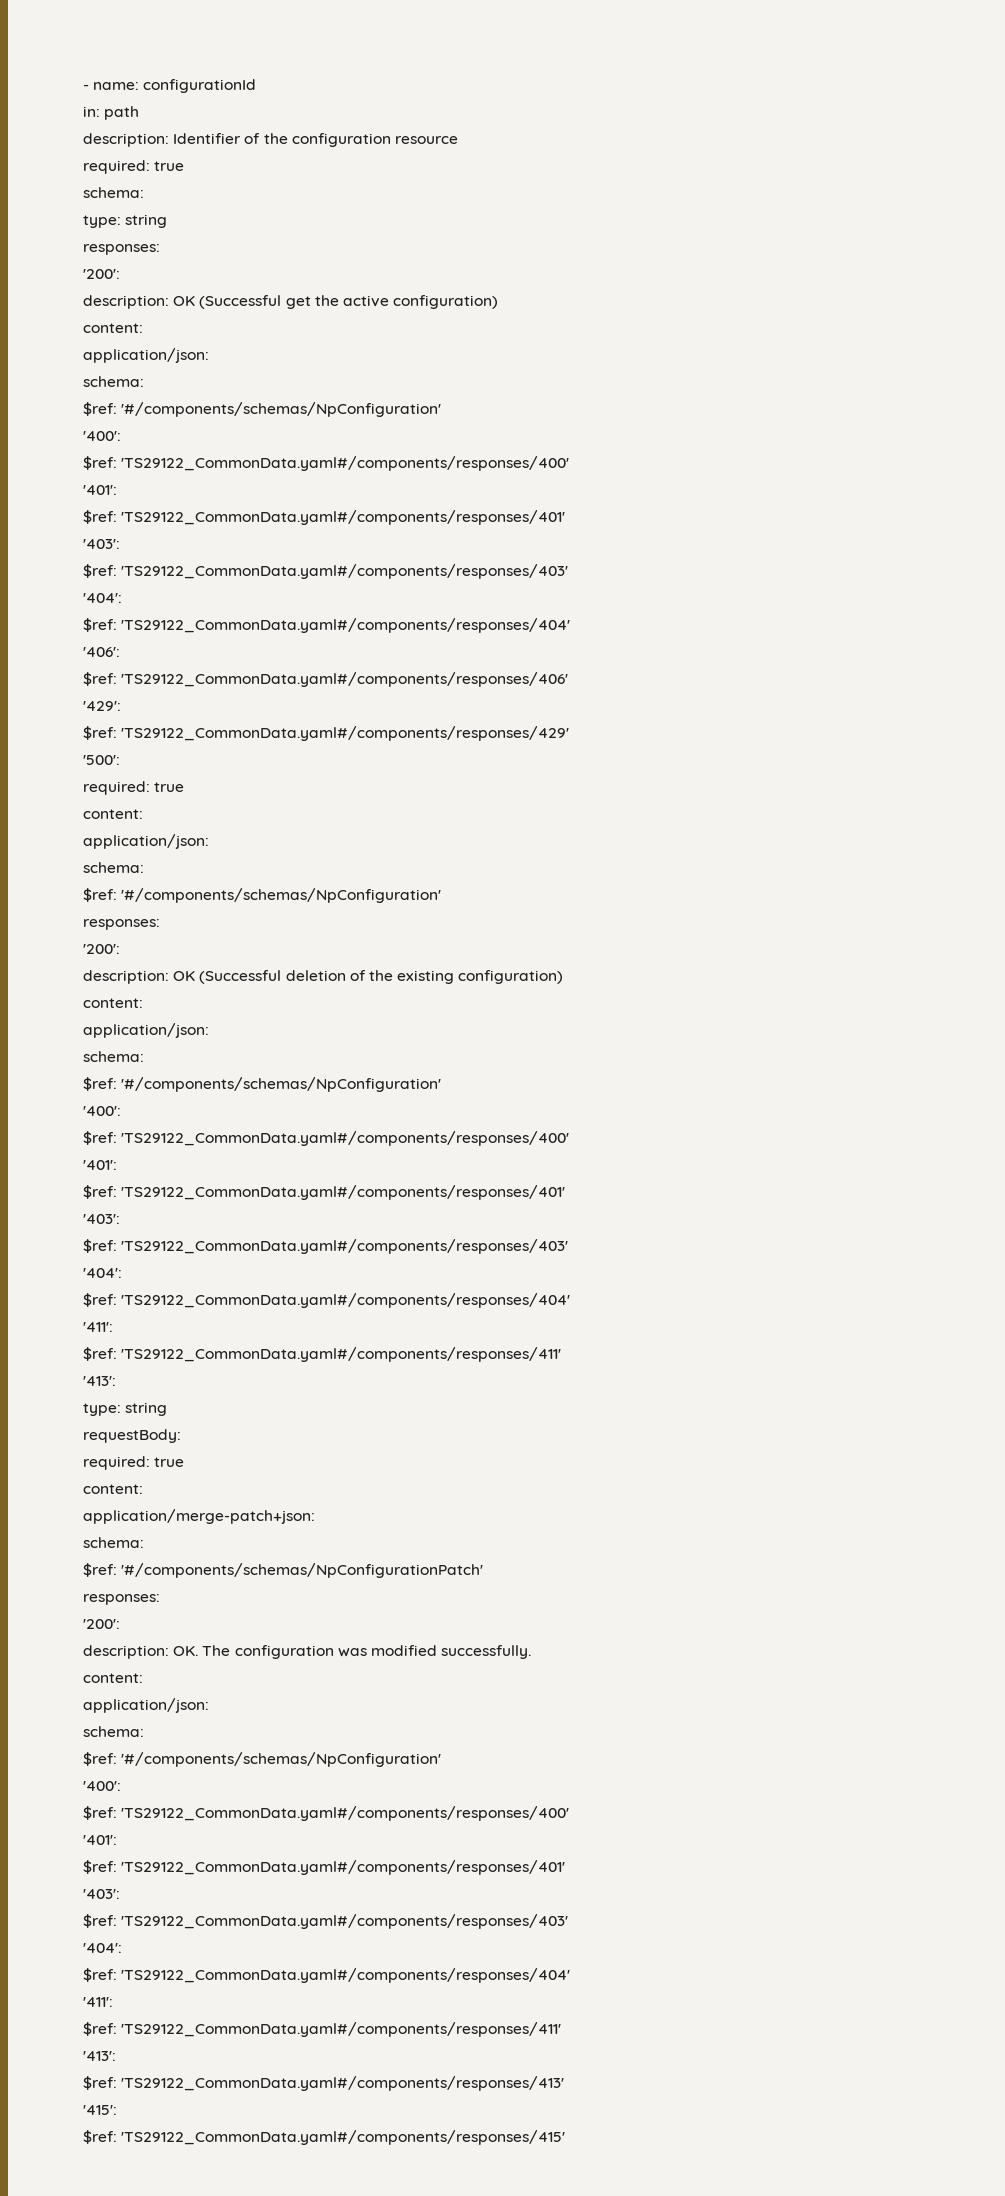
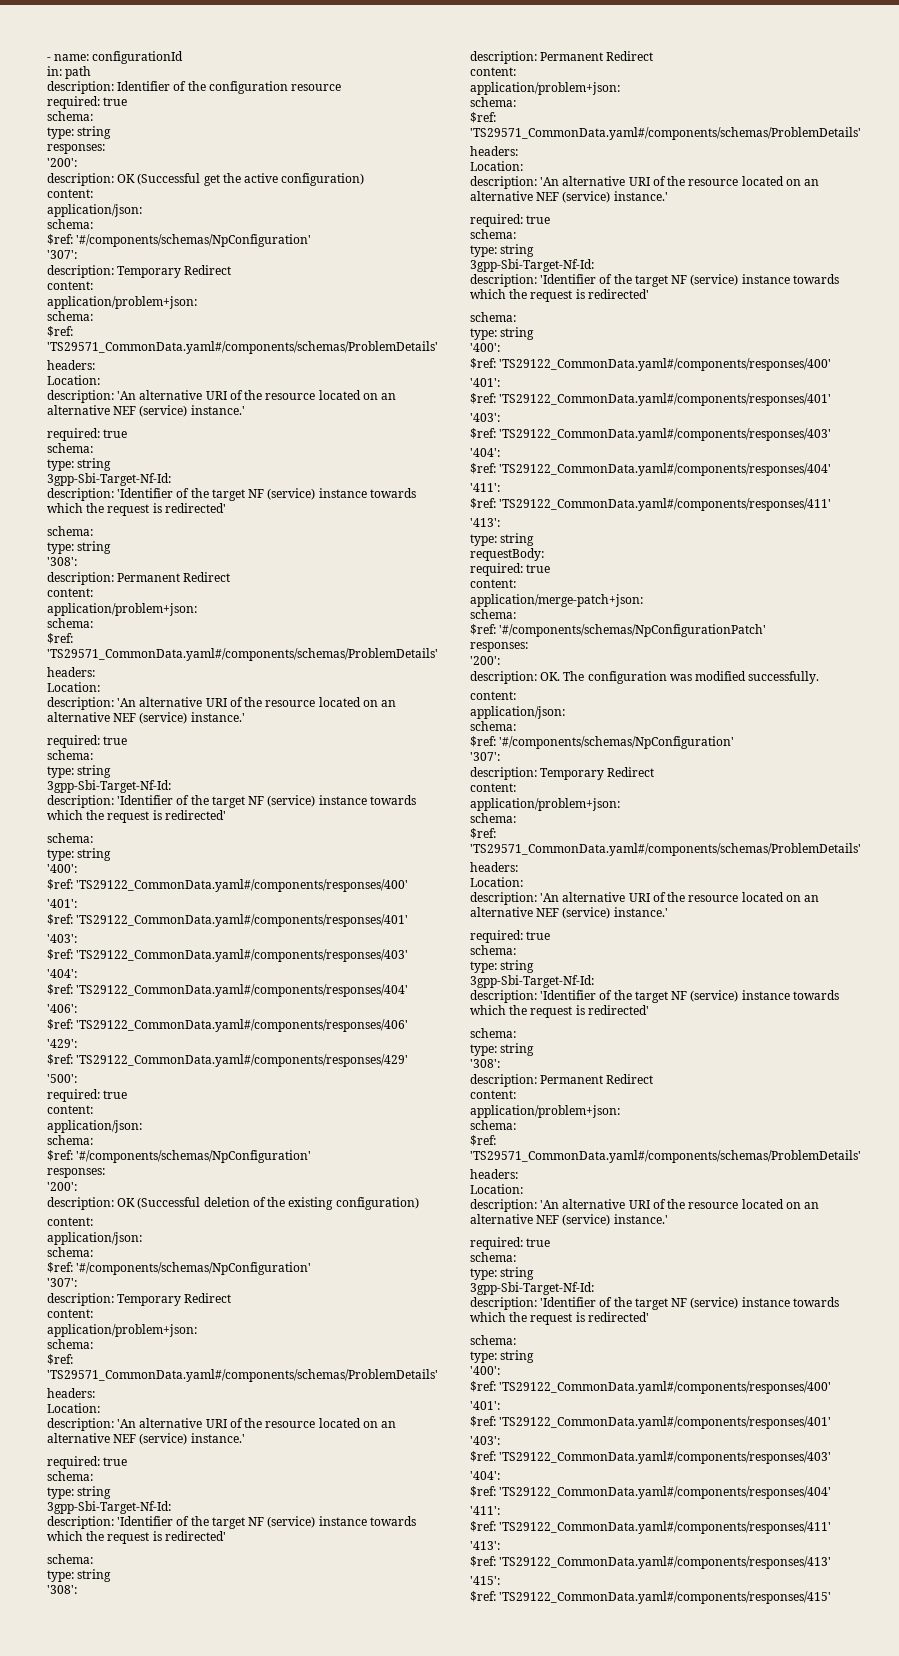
(442, 409) none -> [47,250,77,259] [47,265,232,278] [47,281,93,290] [47,296,197,309] [47,311,93,321] [47,326,73,337] [47,341,438,354] [47,360,95,370] [47,375,100,385] [47,390,397,403] [47,405,245,417] [47,428,128,441] [47,443,93,453] [47,458,112,471] [47,473,171,486] [47,488,416,501] [47,503,226,516] [47,526,93,536] [47,541,112,554] [47,557,77,566] [47,572,231,585] [47,588,93,597] [47,603,197,616] [47,618,93,628] [47,633,73,644] [47,648,438,661] [47,667,95,677] [47,682,100,692] [47,697,397,710] [47,712,245,724] [47,735,128,748] [47,750,93,760] [47,765,112,778] [47,780,171,793] [47,795,416,808] [47,810,226,823] [47,833,93,843] [47,848,112,861] // '307': // description: Temporary Redirect // content: // application/problem+json: // schema: // $ref: 'TS29571_CommonData.yaml#/components/schemas/ProblemDetails' // headers: // Location: // description: 'An alternative URI of the resource located on an alternative NEF (service) instance.' // required: true // schema: // type: string // 3gpp-Sbi-Target-Nf-Id: // description: 'Identifier of the target NF (service) instance towards which the request is redirected' // schema: // type: string // '308': // description: Permanent Redirect // content: // application/problem+json: // schema: // $ref: 'TS29571_CommonData.yaml#/components/schemas/ProblemDetails' // headers: // Location: // description: 'An alternative URI of the resource located on an alternative NEF (service) instance.' // required: true // schema: // type: string // 3gpp-Sbi-Target-Nf-Id: // description: 'Identifier of the target NF (service) instance towards which the request is redirected' // schema: // type: string
(442, 1084) none -> [47,1278,77,1287] [47,1293,232,1306] [47,1309,93,1318] [47,1324,197,1337] [47,1339,93,1349] [47,1354,73,1365] [47,1369,438,1382] [47,1388,95,1398] [47,1403,100,1413] [47,1418,397,1431] [47,1433,245,1445] [47,1456,128,1469] [47,1471,93,1481] [47,1486,112,1499] [47,1501,171,1514] [47,1516,416,1529] [47,1531,226,1544] [47,1554,93,1564] [47,1569,112,1582] [47,1585,77,1594] [470,51,654,64] [470,67,516,76] [470,82,620,95] [470,97,516,107] [470,112,496,123] [470,127,861,140] [470,146,518,156] [470,161,523,171] [470,176,820,189] [470,191,668,203] [470,214,551,227] [470,229,516,239] [470,244,535,257] [470,259,594,272] [470,274,839,287] [470,289,649,302] [470,312,516,322] [470,327,535,340] // '307': // description: Temporary Redirect // content: // application/problem+json: // schema: // $ref: 'TS29571_CommonData.yaml#/components/schemas/ProblemDetails' // headers: // Location: // description: 'An alternative URI of the resource located on an alternative NEF (service) instance.' // required: true // schema: // type: string // 3gpp-Sbi-Target-Nf-Id: // description: 'Identifier of the target NF (service) instance towards which the request is redirected' // schema: // type: string // '308': // description: Permanent Redirect // content: // application/problem+json: // schema: // $ref: 'TS29571_CommonData.yaml#/components/schemas/ProblemDetails' // headers: // Location: // description: 'An alternative URI of the resource located on an alternative NEF (service) instance.' // required: true // schema: // type: string // 3gpp-Sbi-Target-Nf-Id: // description: 'Identifier of the target NF (service) instance towards which the request is redirected' // schema: // type: string
(442, 1759) none -> [470,752,500,761] [470,767,655,780] [470,783,516,792] [470,798,620,811] [470,813,516,823] [470,828,496,839] [470,843,861,856] [470,862,518,872] [470,877,523,887] [470,892,820,905] [470,907,668,919] [470,930,551,943] [470,945,516,955] [470,960,535,973] [470,975,594,988] [470,990,839,1003] [470,1005,649,1018] [470,1028,516,1038] [470,1043,535,1056] [470,1059,500,1068] [470,1074,654,1087] [470,1090,516,1099] [470,1105,620,1118] [470,1120,516,1130] [470,1135,496,1146] [470,1150,861,1163] [470,1169,518,1179] [470,1184,523,1194] [470,1199,820,1212] [470,1214,668,1226] [470,1237,551,1250] [470,1252,516,1262] [470,1267,535,1280] [470,1282,594,1295] [470,1297,839,1310] [470,1312,649,1325] [470,1335,516,1345] [470,1350,535,1363] // '307': // description: Temporary Redirect // content: // application/problem+json: // schema: // $ref: 'TS29571_CommonData.yaml#/components/schemas/ProblemDetails' // headers: // Location: // description: 'An alternative URI of the resource located on an alternative NEF (service) instance.' // required: true // schema: // type: string // 3gpp-Sbi-Target-Nf-Id: // description: 'Identifier of the target NF (service) instance towards which the request is redirected' // schema: // type: string // '308': // description: Permanent Redirect // content: // application/problem+json: // schema: // $ref: 'TS29571_CommonData.yaml#/components/schemas/ProblemDetails' // headers: // Location: // description: 'An alternative URI of the resource located on an alternative NEF (service) instance.' // required: true // schema: // type: string // 3gpp-Sbi-Target-Nf-Id: // description: 'Identifier of the target NF (service) instance towards which the request is redirected' // schema: // type: string

